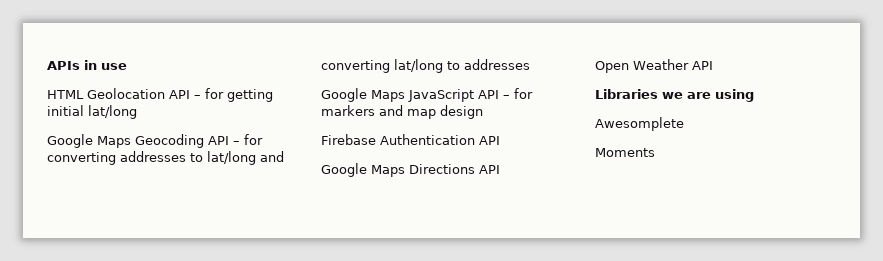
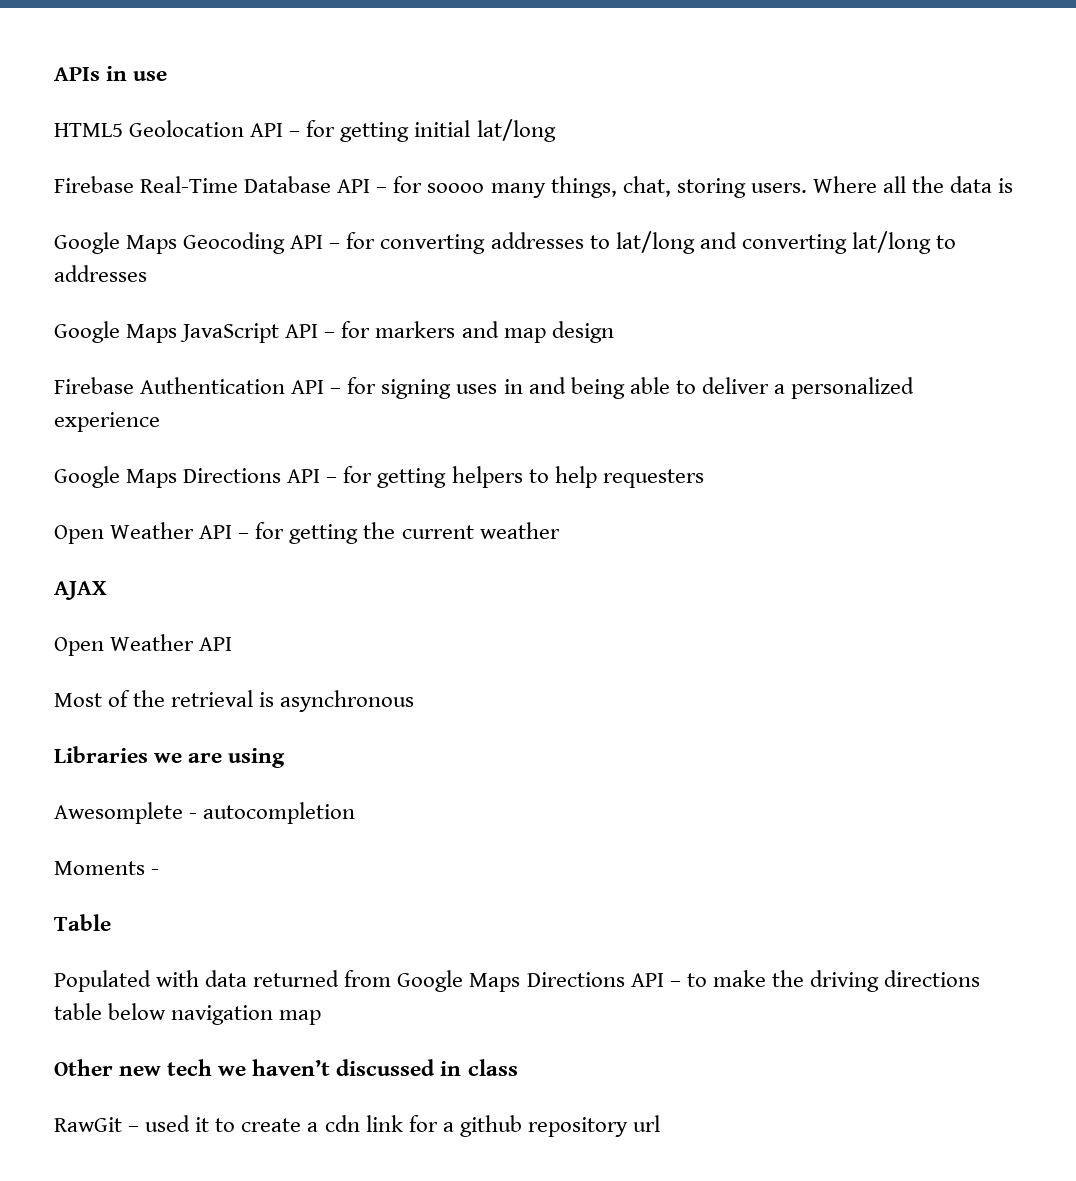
[47,90,84,99] HTML -> [54,123,123,137] HTML5
(137, 112) none -> [54,176,1014,198] // Firebase Real-Time Database API – for soooo many things, chat, storing users. Where all the data is
[321,163,500,177] [595,59,713,73] // Google Maps Directions API // Open Weather API -> [330,377,915,399] [54,412,160,432] [54,466,704,488] [54,522,560,544] [54,581,107,600] [54,634,233,656] [54,690,415,712] – for signing uses in and being able to deliver a personalized experience // Google Maps Directions API – for getting helpers to help requesters // Open Weather API – for getting the current weather // AJAX // Open Weather API // Most of the retrieval is asynchronous
(684, 124) none -> [189,802,356,824] - autocompletion
(655, 152) none -> [151,869,160,875] [54,914,111,931] [54,970,981,992] [54,1003,322,1025] [54,1059,518,1076] [54,1115,660,1137] - // Table // Populated with data returned from Google Maps Directions API – to make the driving directions table below navigation map // Other new tech we haven’t discussed in class // RawGit – used it to create a cdn link for a github repository url

